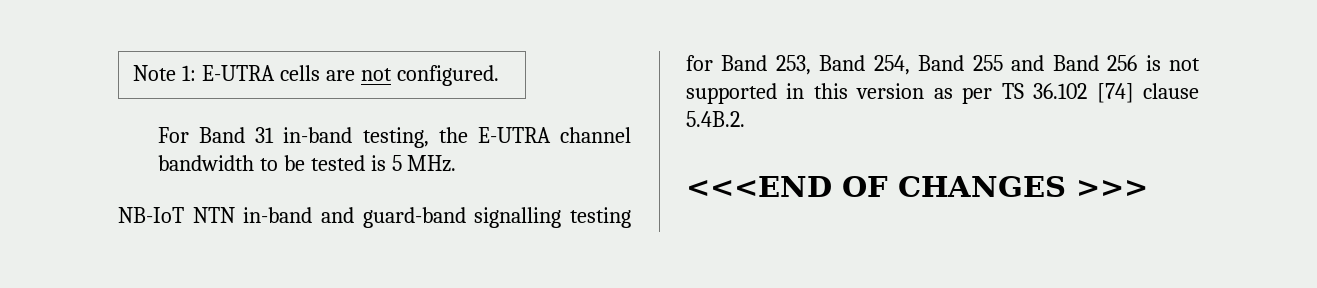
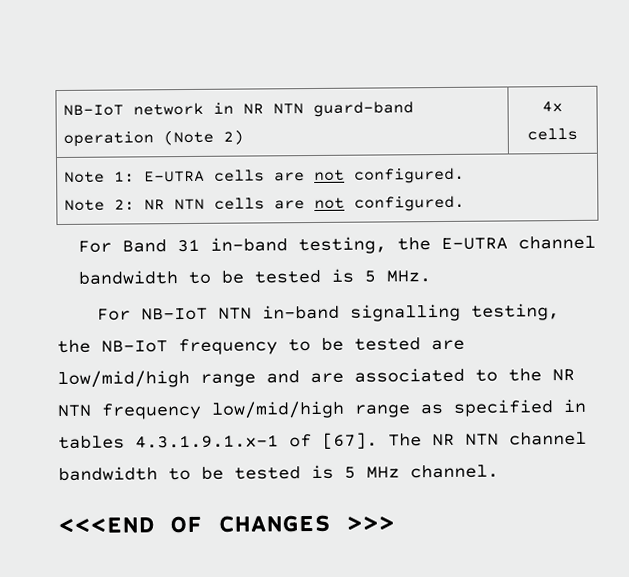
(133, 73) none -> [63,101,415,118] [63,129,245,147] [542,101,563,113] [527,127,578,141] NB-IoT network in NR NTN guard-band operation (Note 2) | 4x cells //
(499, 75) none -> [64,195,466,212] // Note 2: NR NTN cells are not configured.
(457, 163) none -> [97,308,132,321] For
[321,207,631,228] [686,55,1200,75] [686,83,1199,104] [686,111,745,127] and guard-band signalling testing for Band 253, Band 254, Band 255 and Band 256 is not supported in this version as per TS 36.102 [74] clause 5.4B.2. -> [350,303,561,322] [57,337,465,356] [57,367,575,389] [57,398,586,420] [58,431,587,450] [58,464,499,482] signalling testing, the NB-IoT frequency to be tested are low/mid/high range and are associated to the NR NTN frequency low/mid/high range as specified in tables 4.3.1.9.1.x-1 of [67]. The NR NTN channel bandwidth to be tested is 5 MHz channel.

